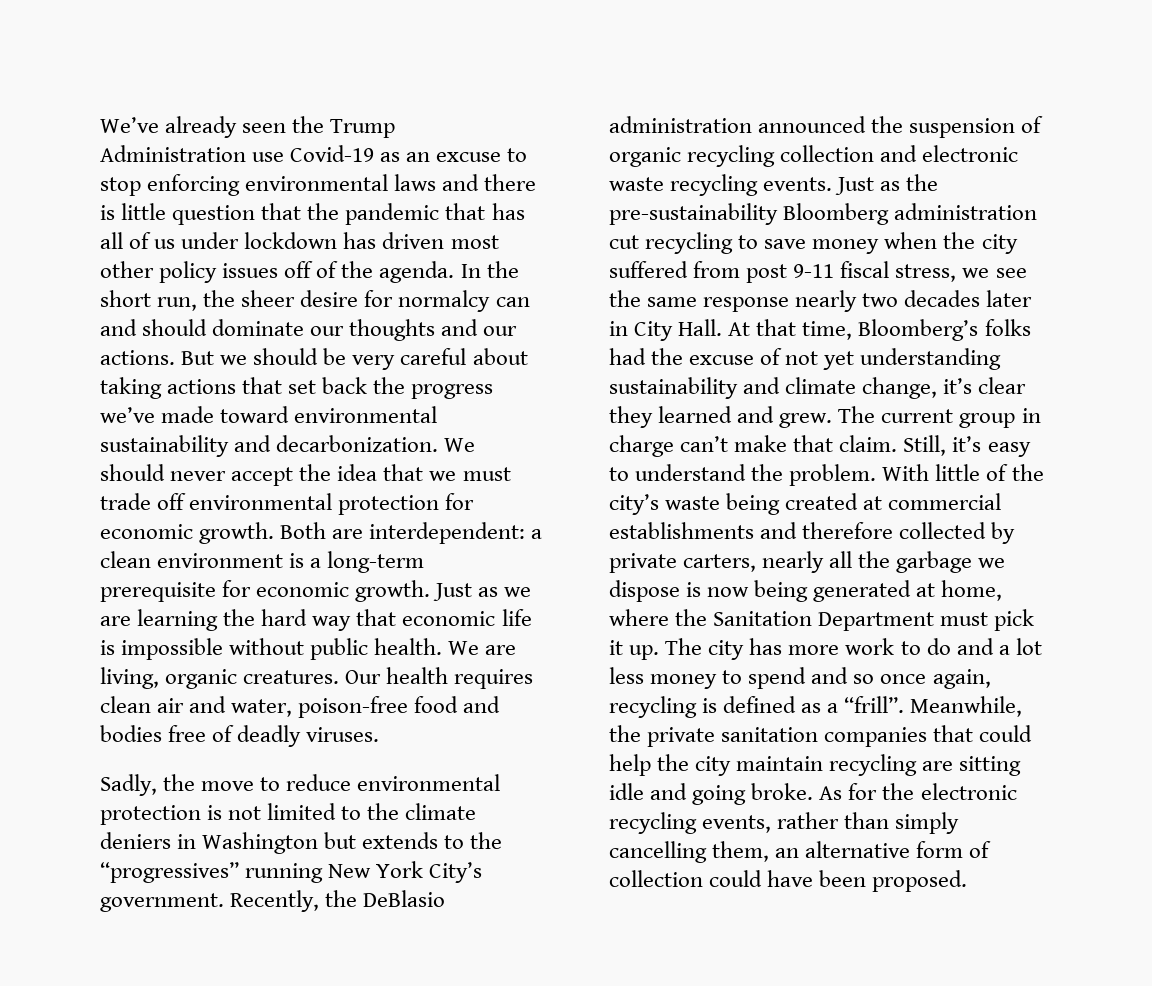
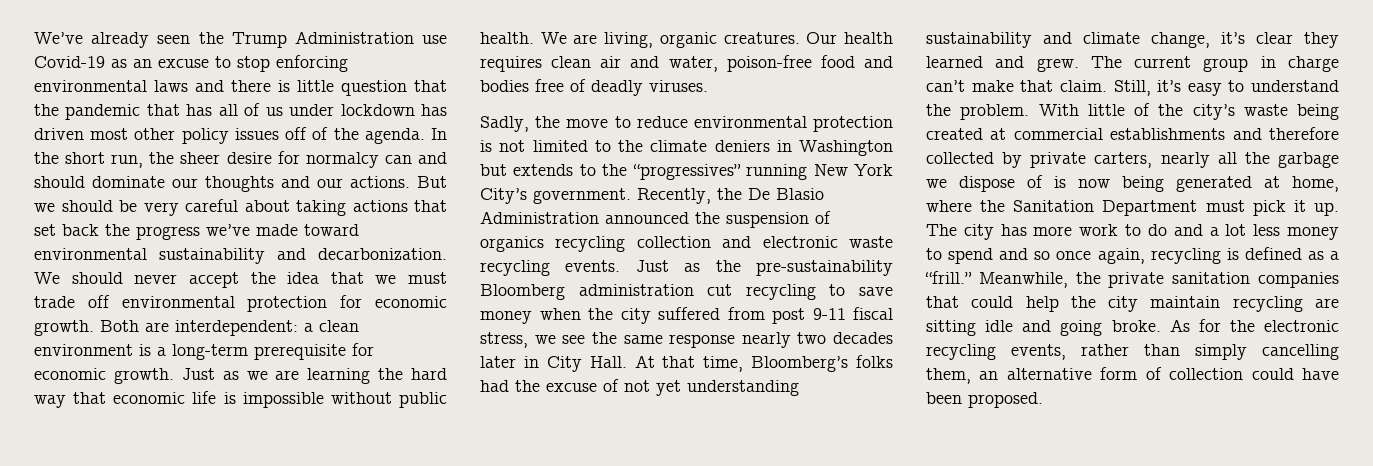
[363,890,446,907] [609,116,752,133] DeBlasio administration -> [748,188,824,200] [480,211,599,224] De Blasio Administration
[609,147,681,167] organic -> [480,236,544,252] organics
(680, 591) none -> [1027,175,1043,188] of
[844,696,905,713] “frill”. -> [925,271,972,284] “frill.”

